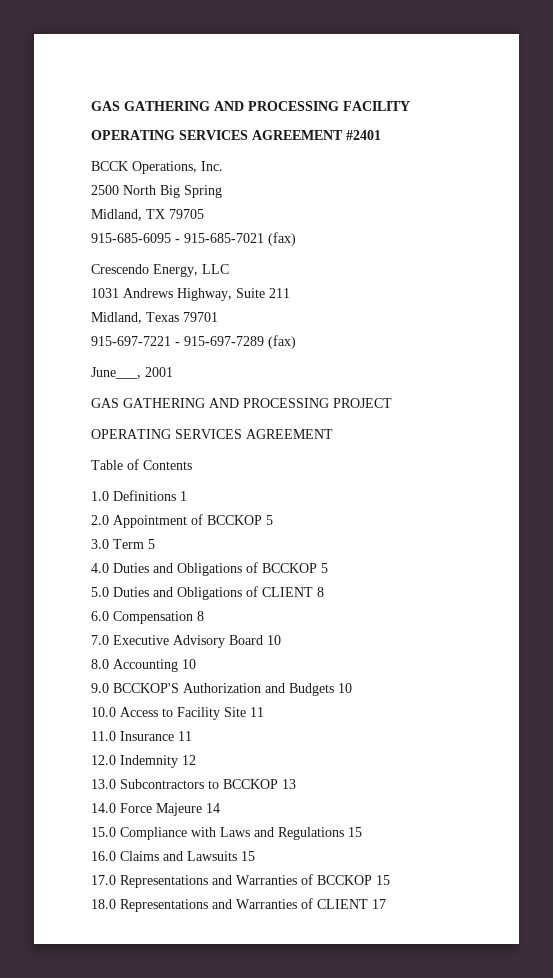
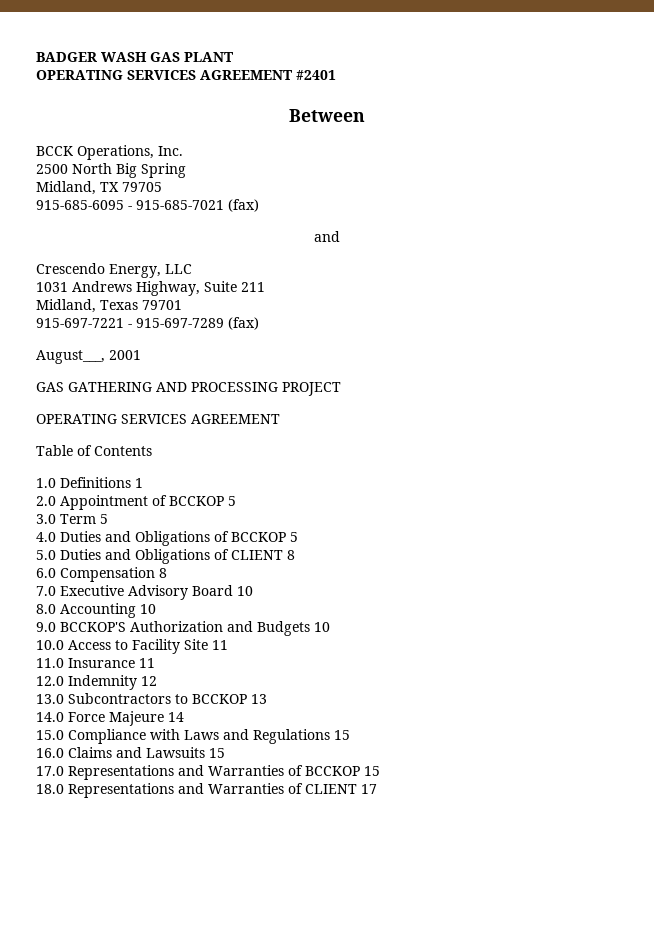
[91,101,410,111] GAS GATHERING AND PROCESSING FACILITY -> [36,52,233,62] BADGER WASH GAS PLANT
(381, 135) none -> [289,109,365,122] // Between
(296, 239) none -> [314,231,340,242] // and
[91,367,141,379] June___, -> [36,350,105,364] August___,

